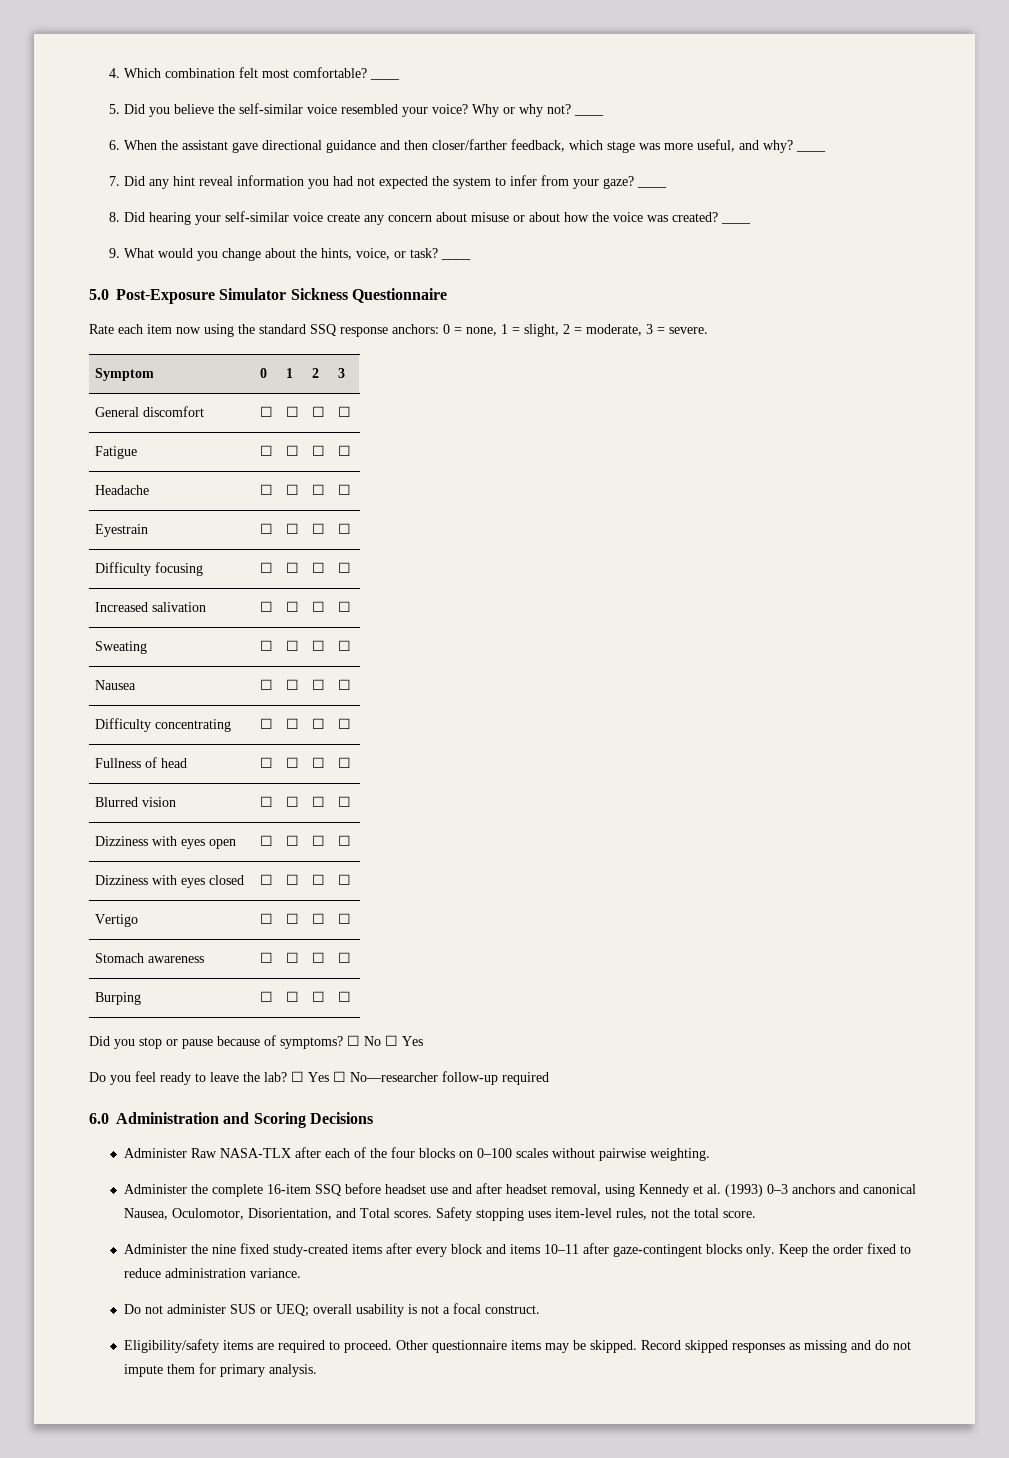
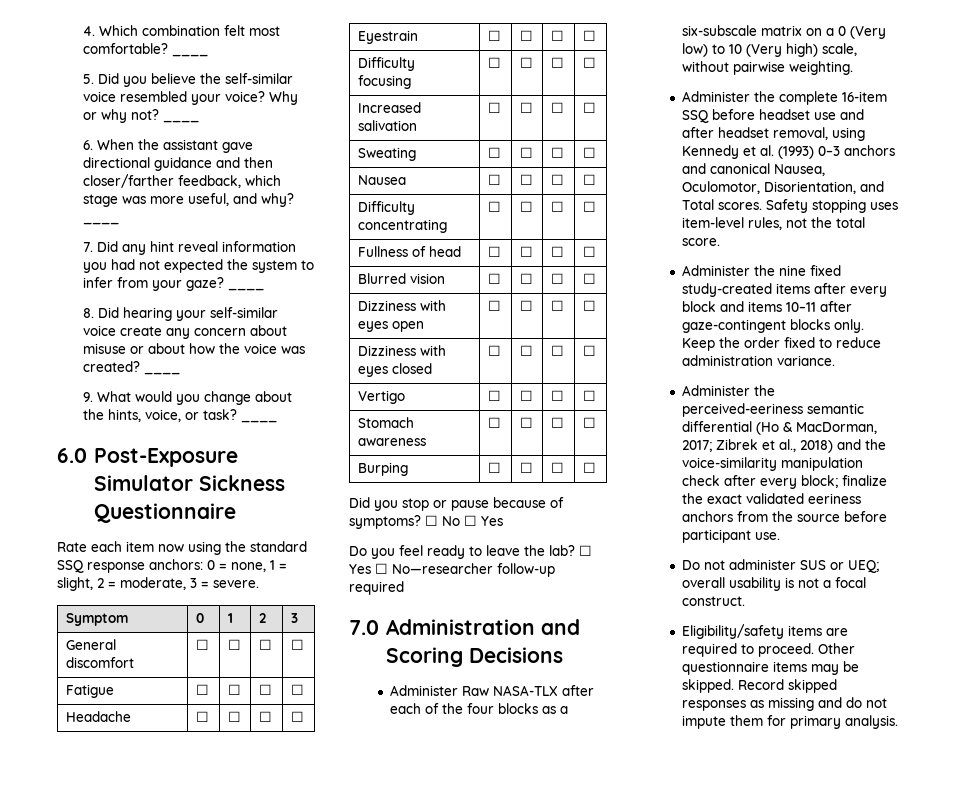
[89,289,109,300] 5.0 -> [57,448,87,463] 6.0
[89,1113,109,1124] 6.0 -> [349,620,379,635] 7.0
[459,1148,549,1158] on 0–100 scales -> [542,706,569,714] [682,25,887,39] [682,43,858,57] as a six-subscale matrix on a 0 (Very low) to 10 (Very high) scale,
(302, 1273) none -> [682,385,776,396] [682,403,865,417] [682,421,878,435] [682,439,887,453] [682,457,864,471] [682,475,888,489] [682,493,862,504] [682,511,888,522] [682,529,781,543] // Administer the perceived-eeriness semantic differential (Ho & MacDorman, 2017; Zibrek et al., 2018) and the voice-similarity manipulation check after every block; finalize the exact validated eeriness anchors from the source before participant use.

